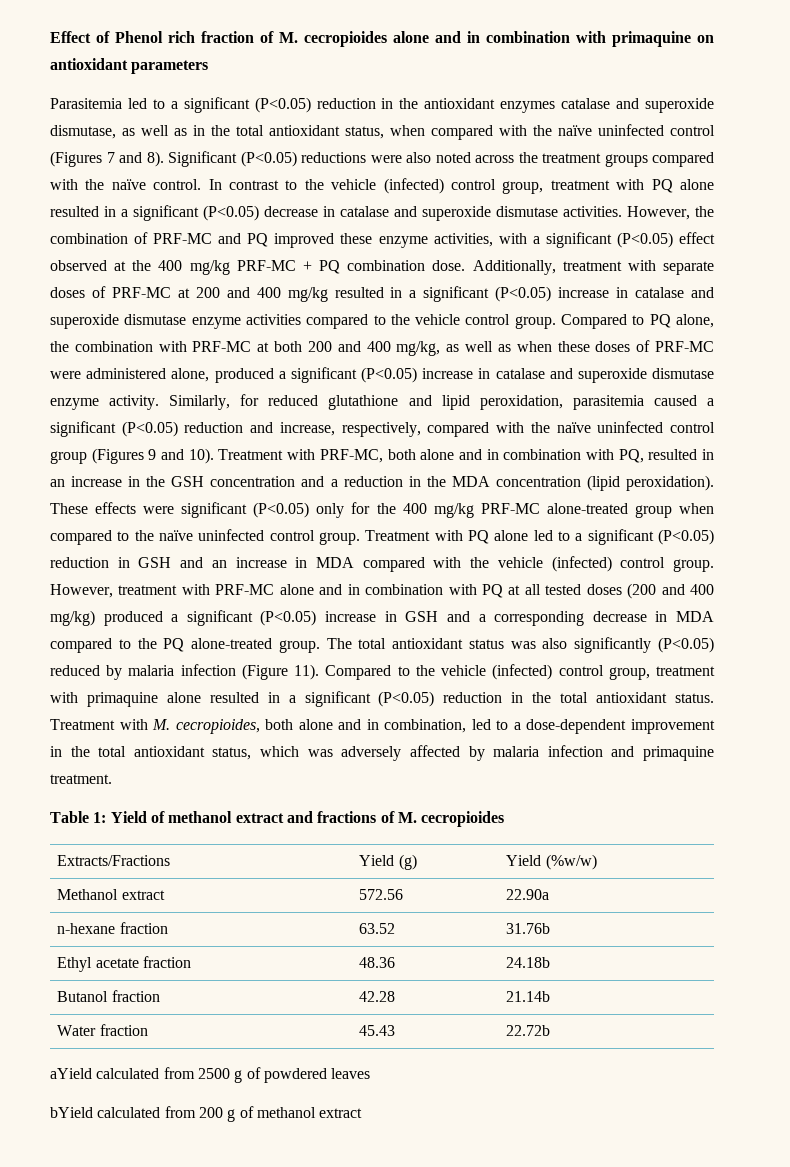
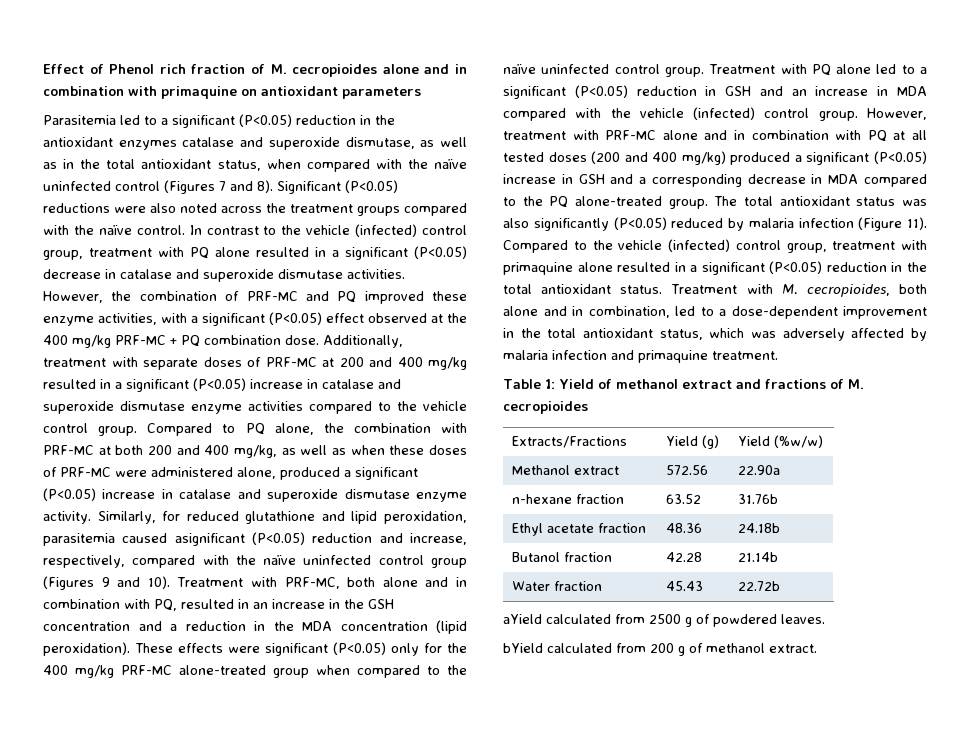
[707,398,715,406] [50,421,116,437] a significant -> [174,533,245,546] asignificant
[331,1068,371,1079] leaves -> [781,614,825,624] leaves.
[319,1108,363,1118] extract -> [769,644,817,653] extract.

